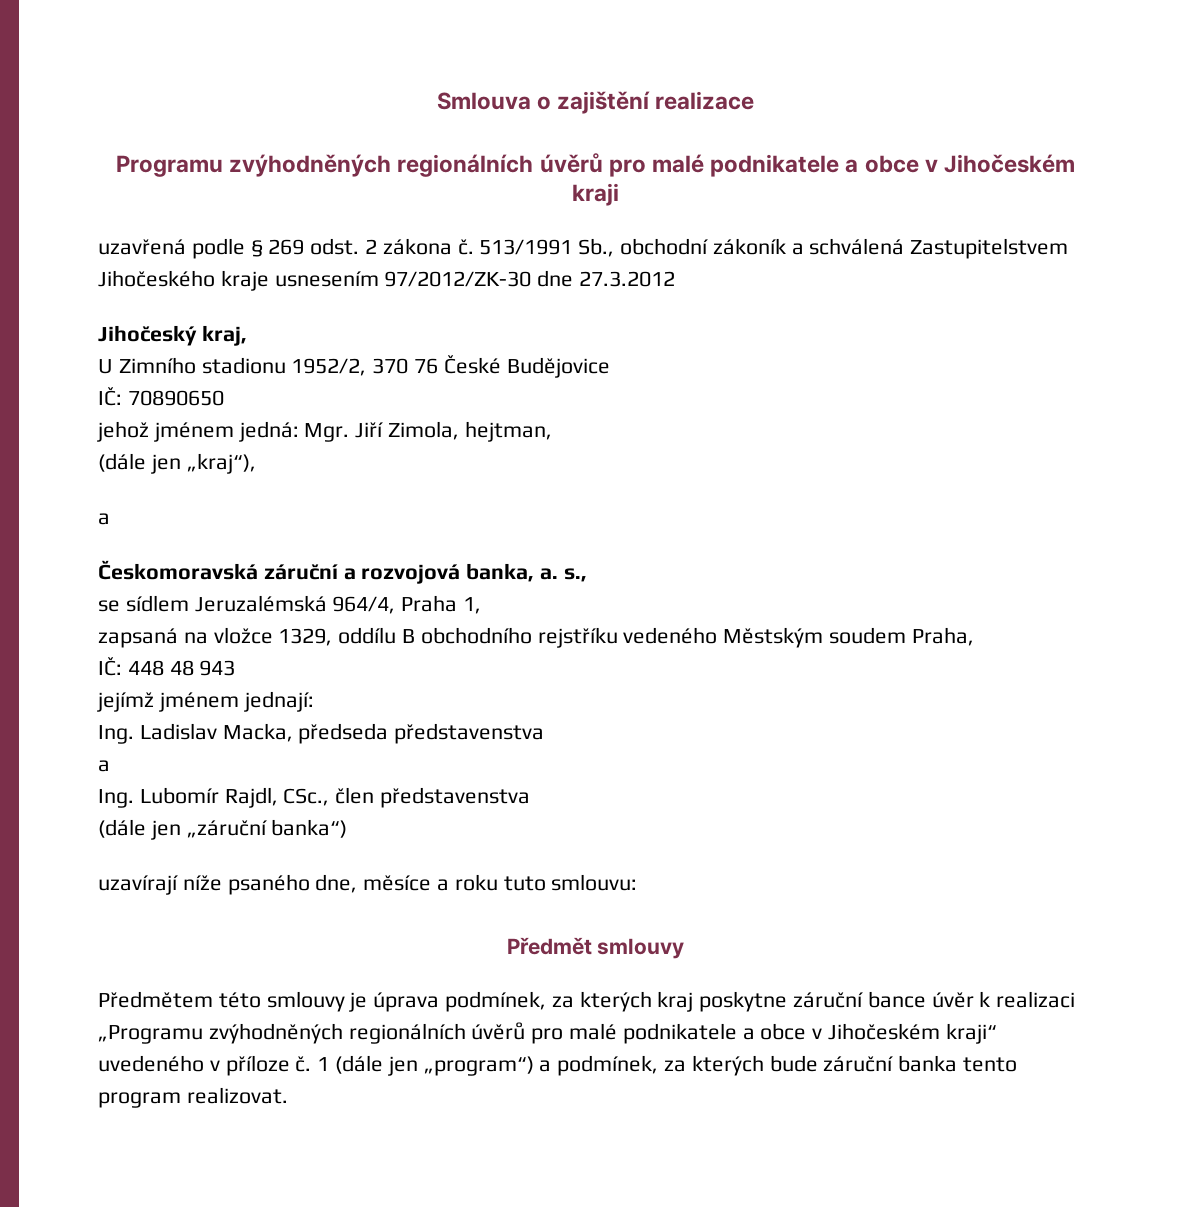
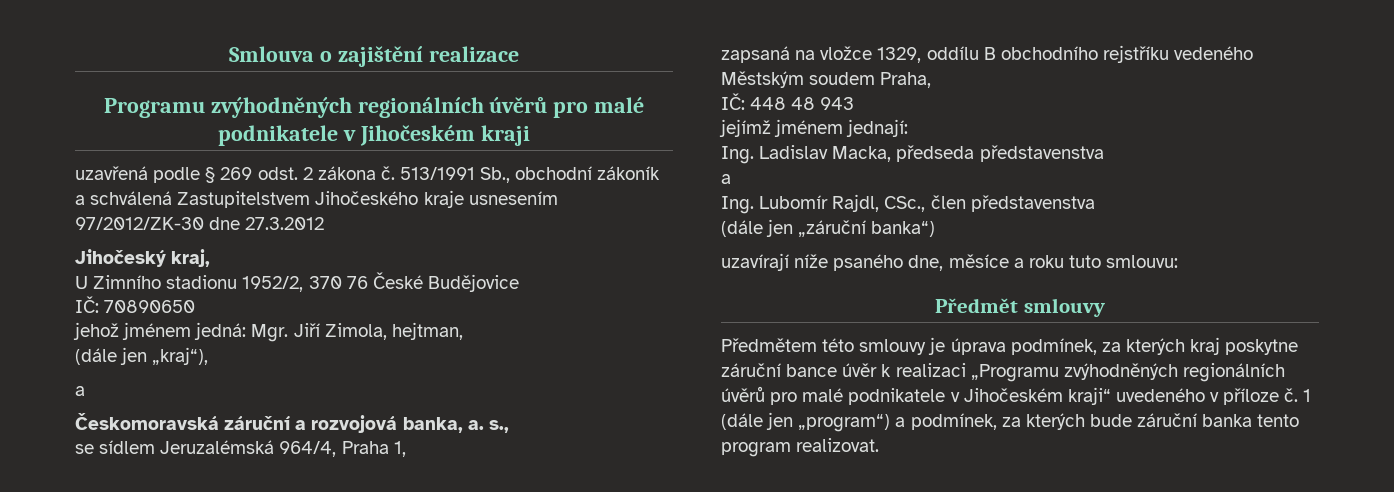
[845,155,919,173] a obce -> (339, 135) none
[742,1023,807,1040] a obce -> (946, 396) none

